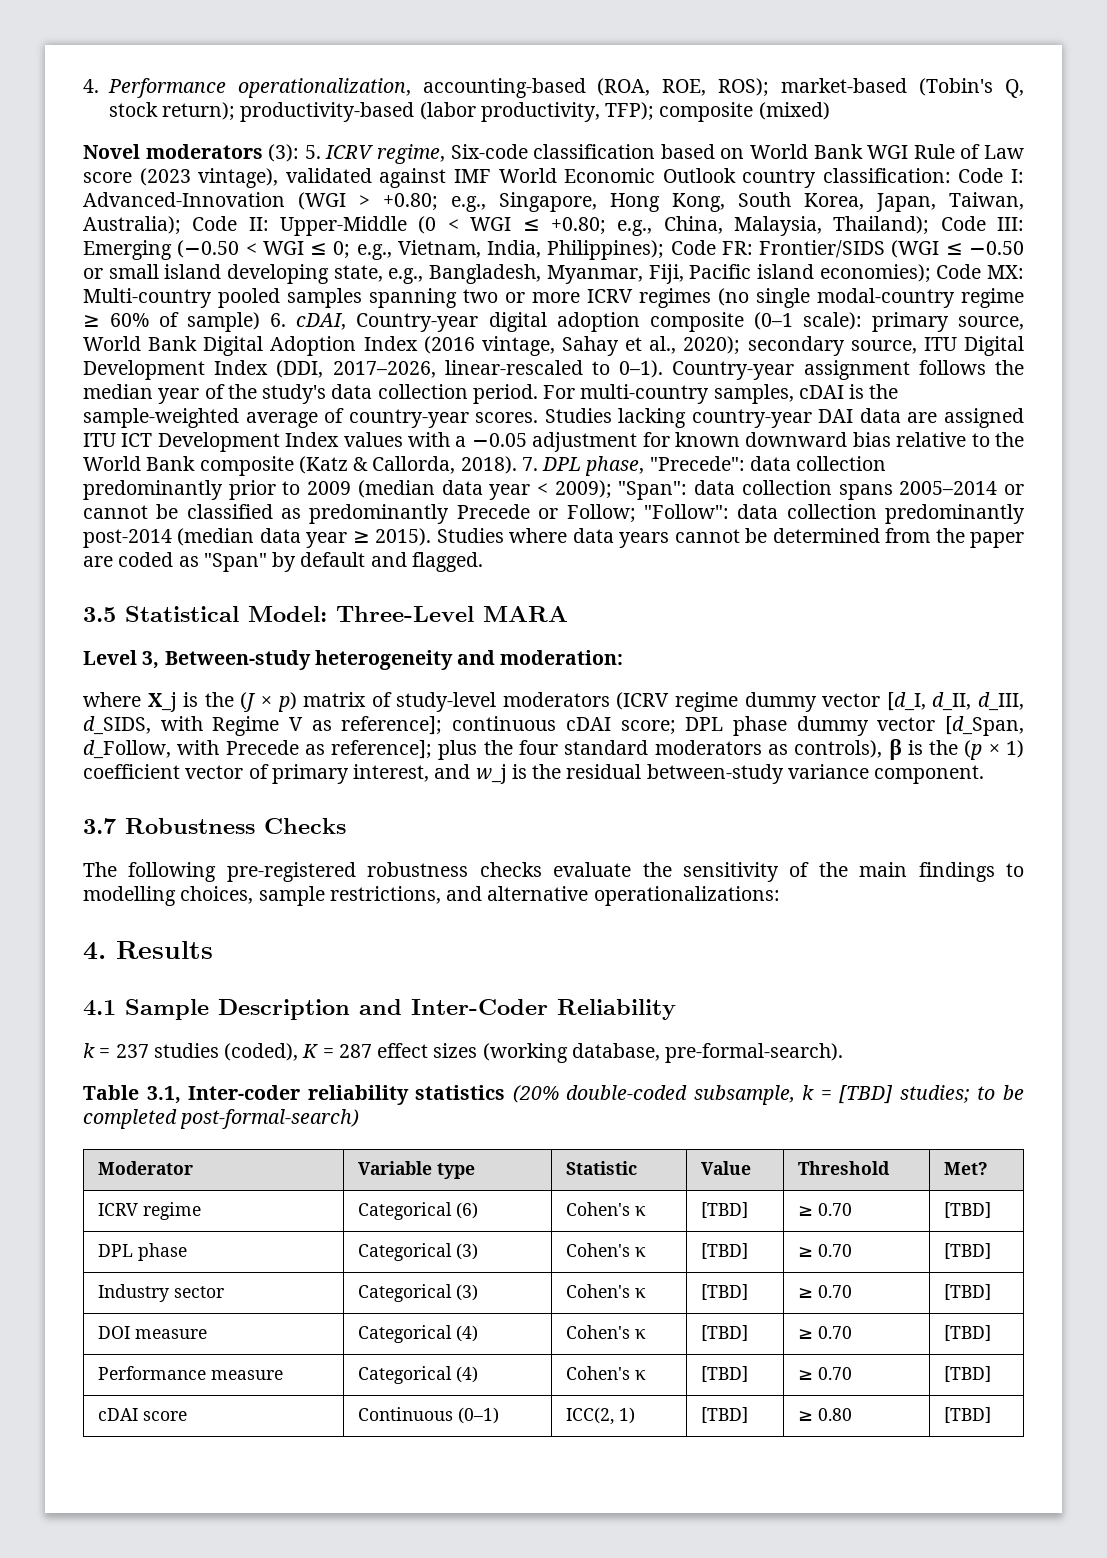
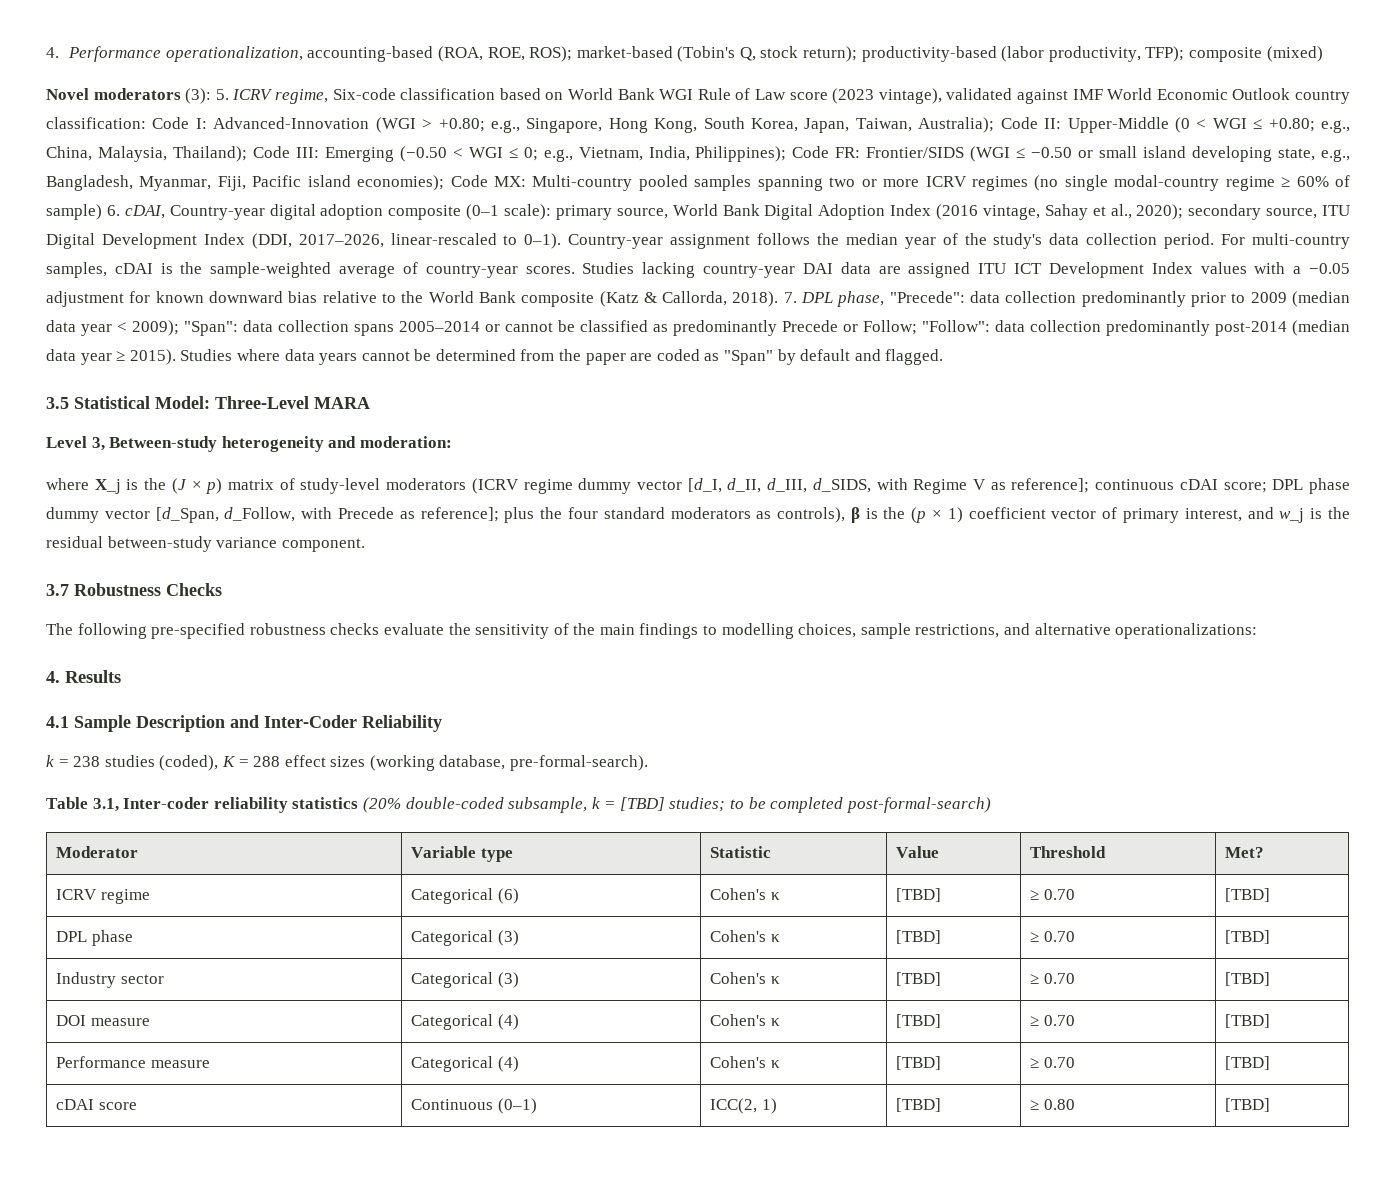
[226,862,356,882] pre-registered -> [151,623,246,639] pre-specified
[115,1044,149,1058] 237 -> [73,756,101,767] 238
[338,1044,372,1058] 287 -> [253,756,281,767] 288

